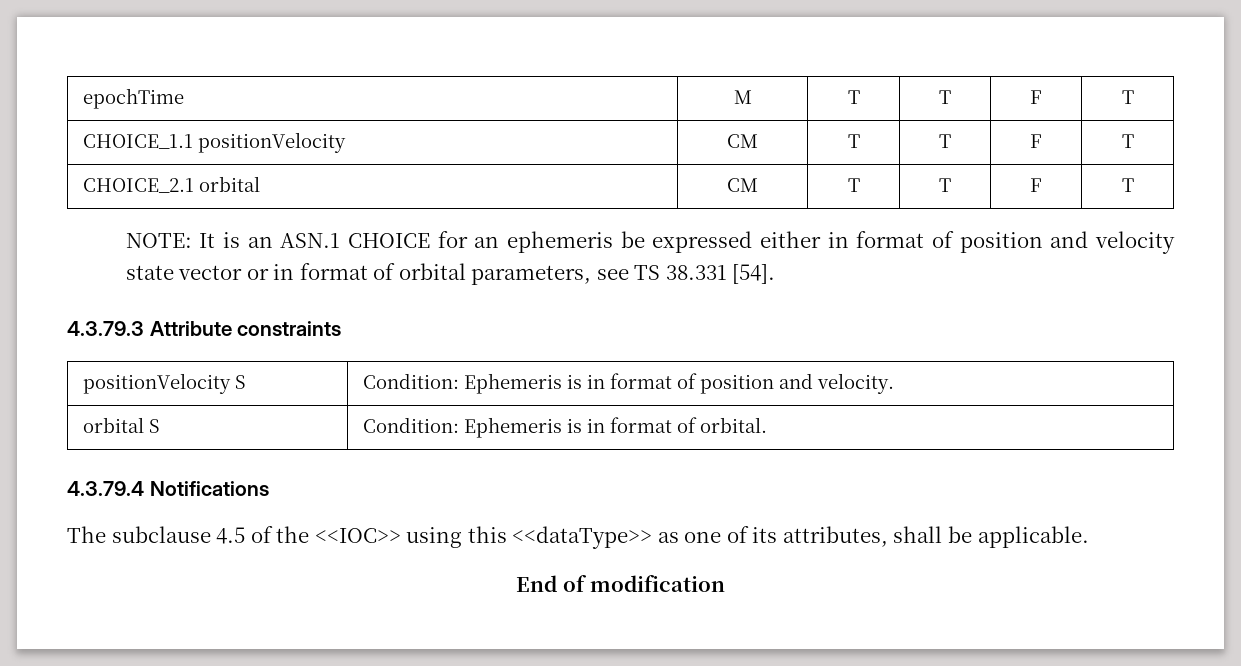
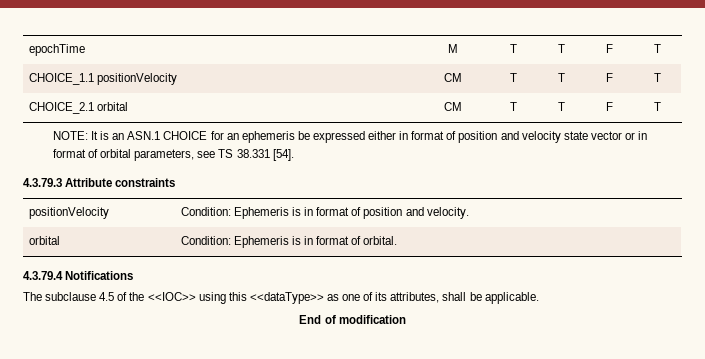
[234,375,245,389] S -> (109, 213) none
[148,419,159,433] S -> (60, 240) none

